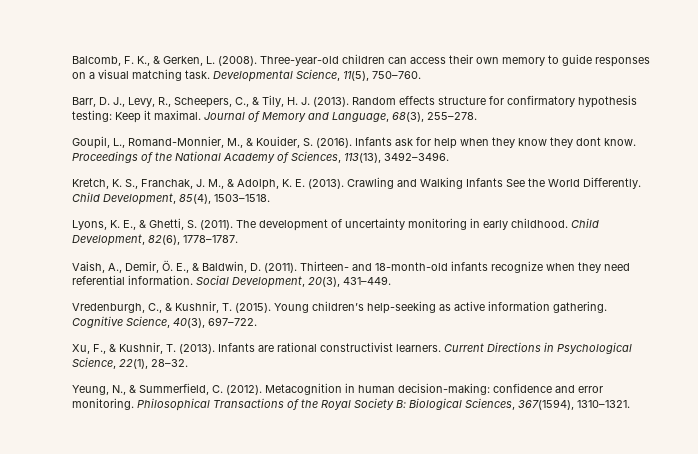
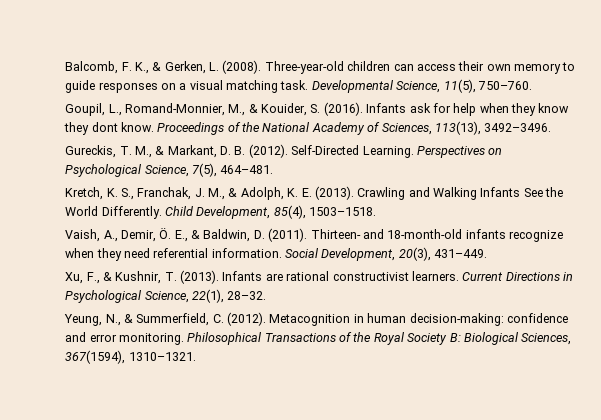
[71,95,637,108] [71,110,477,123] // Barr, D. J., Levy, R., Scheepers, C., & Tily, H. J. (2013). Random effects structure for confirmatory hypothesis testing: Keep it maximal. Journal of Memory and Language, 68(3), 255–278. -> (532, 85) none
(449, 156) none -> [65,144,503,158] [65,163,274,177] // Gureckis, T. M., & Markant, D. B. (2012). Self-Directed Learning. Perspectives on Psychological Science, 7(5), 464–481.
[71,218,599,231] [71,234,238,246] // Lyons, K. E., & Ghetti, S. (2011). The development of uncertainty monitoring in early childhood. Child Development, 82(6), 1778–1787. -> (377, 211) none
[71,301,607,314] [71,316,257,328] // Vredenburgh, C., & Kushnir, T. (2015). Young children’s help-seeking as active information gathering. Cognitive Science, 40(3), 697–722. -> (488, 253) none

